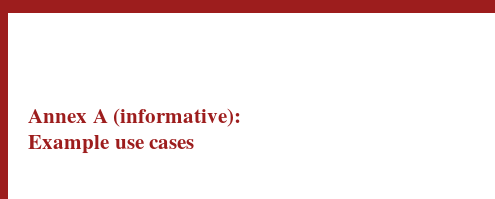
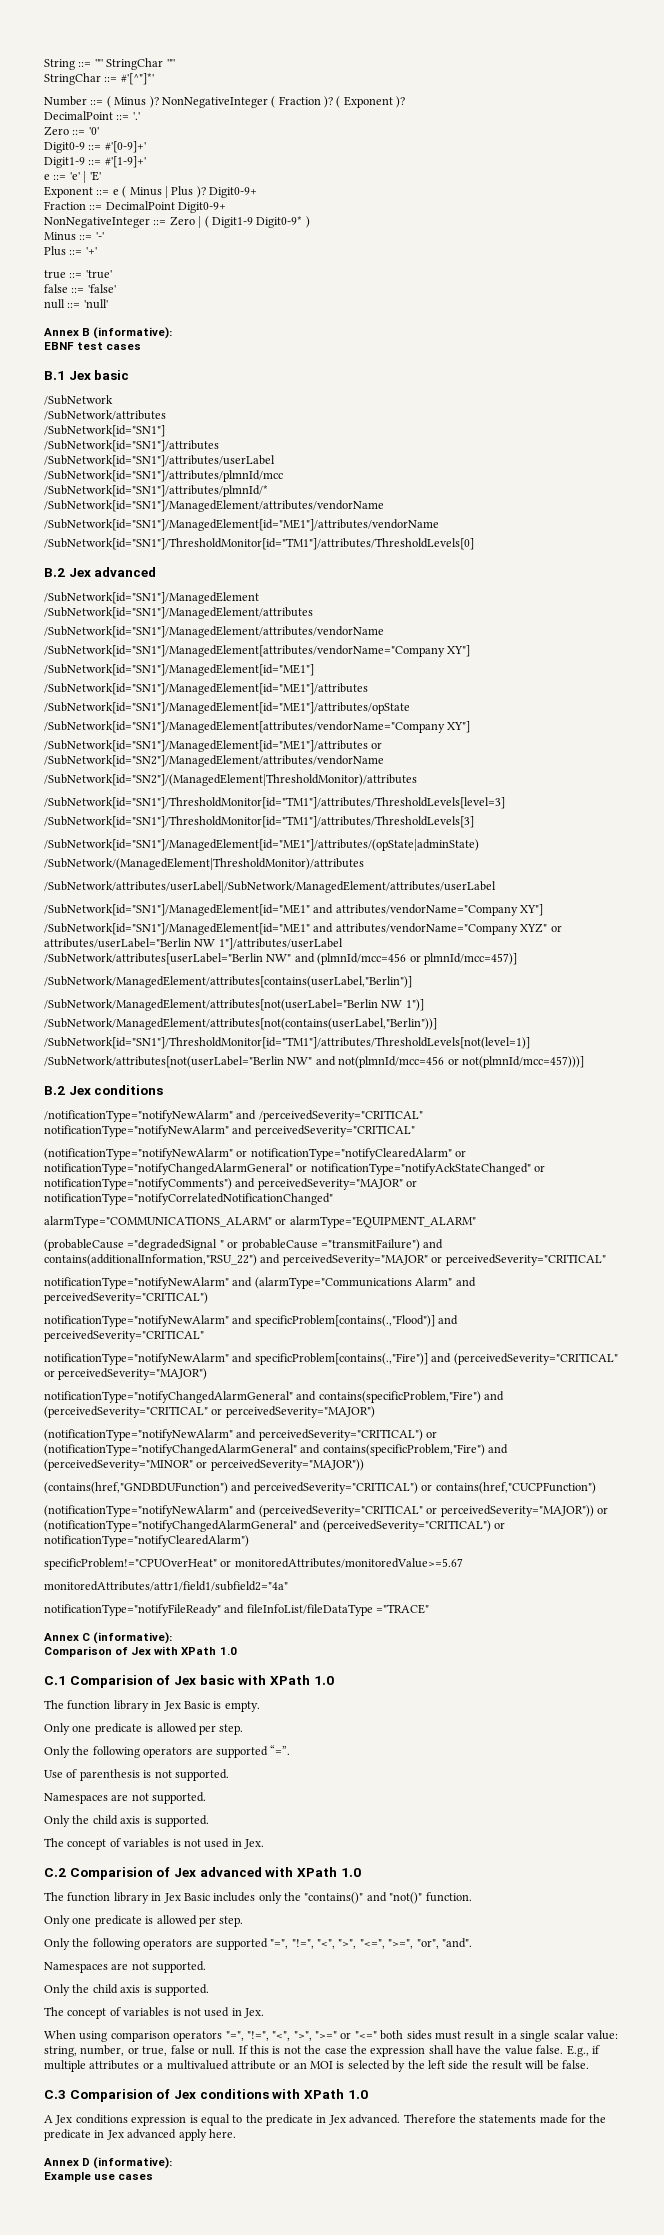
[28,109,108,123] Annex A -> [44,58,175,70] [44,73,154,85] [44,96,406,108] [44,111,140,120] [44,126,99,136] [44,141,146,153] [44,156,146,168] [44,171,101,183] [44,186,257,198] [44,201,227,213] [44,216,310,228] [44,232,104,241] [44,246,97,256] [44,270,112,279] [44,284,116,293] [44,299,108,309] [44,327,173,339] [44,342,142,350] [44,370,130,380] [44,395,113,405] [44,410,166,420] [44,425,165,437] [44,440,219,452] [44,455,275,467] [44,470,283,482] [44,485,268,497] [44,500,384,512] [44,519,439,531] [44,538,474,550] [44,567,157,577] [44,592,259,604] [44,607,313,619] [44,626,384,638] [44,645,471,657] [44,664,314,676] [44,683,368,695] [44,702,410,714] [44,721,471,733] [44,740,383,752] [44,755,384,767] [44,774,417,786] [44,797,505,809] [44,816,474,828] [44,839,479,851] [44,858,364,870] [44,881,496,893] [44,904,544,916] [44,923,562,935] [44,938,343,950] [44,953,517,965] [44,976,412,988] [44,999,424,1011] [44,1018,437,1030] [44,1037,530,1049] [44,1056,584,1068] [44,1085,164,1095] [44,1110,423,1122] [44,1125,415,1137] [44,1148,467,1160] [44,1163,546,1175] [44,1178,418,1190] [44,1193,333,1205] [44,1216,476,1228] [44,1239,444,1251] [44,1254,606,1266] [44,1277,476,1289] [44,1292,208,1304] [44,1315,459,1327] [44,1330,204,1342] [44,1353,618,1365] [44,1368,208,1380] [44,1391,505,1403] [44,1406,375,1418] [44,1429,438,1441] [44,1444,509,1456] [44,1459,364,1471] [44,1482,596,1494] [44,1505,608,1517] [44,1520,506,1532] [44,1535,249,1547] [44,1558,463,1570] [44,1581,288,1591] [44,1604,430,1616] [44,1632,173,1644] [44,1646,237,1657] [44,1675,334,1688] [44,1700,260,1712] [44,1723,244,1735] [44,1745,291,1758] [44,1769,229,1781] [44,1792,207,1804] [44,1815,209,1827] [44,1838,264,1850] [44,1867,361,1880] [44,1892,472,1904] [44,1915,244,1927] [44,1938,472,1950] [44,1961,207,1973] [44,1984,209,1996] [44,2007,264,2019] [44,2030,619,2042] [44,2045,600,2057] [44,2060,590,2072] [44,2089,368,2102] [44,2114,607,2126] [44,2129,236,2141] [44,2158,91,2166] String ::= '"' StringChar '"' // StringChar ::= #'[^"]*' // Number ::= ( Minus )? NonNegativeInteger ( Fraction )? ( Exponent )? // DecimalPoint ::= '.' // Zero ::= '0' // Digit0-9 ::= #'[0-9]+' // Digit1-9 ::= #'[1-9]+' // e ::= 'e' | 'E' // Exponent ::= e ( Minus | Plus )? Digit0-9+ // Fraction ::= DecimalPoint Digit0-9+ // NonNegativeInteger ::= Zero | ( Digit1-9 Digit0-9* ) // Minus ::= '-' // Plus ::= '+' // true ::= 'true' // false ::= 'false' // null ::= 'null' // Annex B (informative): // EBNF test cases // B.1 Jex basic // /SubNetwork // /SubNetwork/attributes // /SubNetwork[id="SN1"] // /SubNetwork[id="SN1"]/attributes // /SubNetwork[id="SN1"]/attributes/userLabel // /SubNetwork[id="SN1"]/attributes/plmnId/mcc // /SubNetwork[id="SN1"]/attributes/plmnId/* // /SubNetwork[id="SN1"]/ManagedElement/attributes/vendorName // /SubNetwork[id="SN1"]/ManagedElement[id="ME1"]/attributes/vendorName // /SubNetwork[id="SN1"]/ThresholdMonitor[id="TM1"]/attributes/ThresholdLevels[0] // B.2 Jex advanced // /SubNetwork[id="SN1"]/ManagedElement // /SubNetwork[id="SN1"]/ManagedElement/attributes // /SubNetwork[id="SN1"]/ManagedElement/attributes/vendorName // /SubNetwork[id="SN1"]/ManagedElement[attributes/vendorName="Company XY"] // /SubNetwork[id="SN1"]/ManagedElement[id="ME1"] // /SubNetwork[id="SN1"]/ManagedElement[id="ME1"]/attributes // /SubNetwork[id="SN1"]/ManagedElement[id="ME1"]/attributes/opState // /SubNetwork[id="SN1"]/ManagedElement[attributes/vendorName="Company XY"] // /SubNetwork[id="SN1"]/ManagedElement[id="ME1"]/attributes or /SubNetwork[id="SN2"]/ManagedElement/attributes/vendorName // /SubNetwork[id="SN2"]/(ManagedElement|ThresholdMonitor)/attributes // /SubNetwork[id="SN1"]/ThresholdMonitor[id="TM1"]/attributes/ThresholdLevels[level=3] // /SubNetwork[id="SN1"]/ThresholdMonitor[id="TM1"]/attributes/ThresholdLevels[3] // /SubNetwork[id="SN1"]/ManagedElement[id="ME1"]/attributes/(opState|adminState) // /SubNetwork/(ManagedElement|ThresholdMonitor)/attributes // /SubNetwork/attributes/userLabel|/SubNetwork/ManagedElement/attributes/userLabel // /SubNetwork[id="SN1"]/ManagedElement[id="ME1" and attributes/vendorName="Company XY"] // /SubNetwork[id="SN1"]/ManagedElement[id="ME1" and attributes/vendorName="Company XYZ" or attributes/userLabel="Berlin NW 1"]/attributes/userLabel // /SubNetwork/attributes[userLabel="Berlin NW" and (plmnId/mcc=456 or plmnId/mcc=457)] // /SubNetwork/ManagedElement/attributes[contains(userLabel,"Berlin")] // /SubNetwork/ManagedElement/attributes[not(userLabel="Berlin NW 1")] // /SubNetwork/ManagedElement/attributes[not(contains(userLabel,"Berlin"))] // /SubNetwork[id="SN1"]/ThresholdMonitor[id="TM1"]/attributes/ThresholdLevels[not(level=1)] // /SubNetwork/attributes[not(userLabel="Berlin NW" and not(plmnId/mcc=456 or not(plmnId/mcc=457)))] // B.2 Jex conditions // /notificationType="notifyNewAlarm" and /perceivedSeverity="CRITICAL" // notificationType="notifyNewAlarm" and perceivedSeverity="CRITICAL" // (notificationType="notifyNewAlarm" or notificationType="notifyClearedAlarm" or notificationType="notifyChangedAlarmGeneral" or notificationType="notifyAckStateChanged" or notificationType="notifyComments") and perceivedSeverity="MAJOR" or notificationType="notifyCorrelatedNotificationChanged" // alarmType="COMMUNICATIONS_ALARM" or alarmType="EQUIPMENT_ALARM" // (probableCause ="degradedSignal " or probableCause ="transmitFailure") and contains(additionalInformation,"RSU_22") and perceivedSeverity="MAJOR" or perceivedSeverity="CRITICAL" // notificationType="notifyNewAlarm" and (alarmType="Communications Alarm" and perceivedSeverity="CRITICAL") // notificationType="notifyNewAlarm" and specificProblem[contains(.,"Flood")] and perceivedSeverity="CRITICAL" // notificationType="notifyNewAlarm" and specificProblem[contains(.,"Fire")] and (perceivedSeverity="CRITICAL" or perceivedSeverity="MAJOR") // notificationType="notifyChangedAlarmGeneral" and contains(specificProblem,"Fire") and (perceivedSeverity="CRITICAL" or perceivedSeverity="MAJOR") // (notificationType="notifyNewAlarm" and perceivedSeverity="CRITICAL") or (notificationType="notifyChangedAlarmGeneral" and contains(specificProblem,"Fire") and (perceivedSeverity="MINOR" or perceivedSeverity="MAJOR")) // (contains(href,"GNDBDUFunction") and perceivedSeverity="CRITICAL") or contains(href,"CUCPFunction") // (notificationType="notifyNewAlarm" and (perceivedSeverity="CRITICAL" or perceivedSeverity="MAJOR")) or (notificationType="notifyChangedAlarmGeneral" and (perceivedSeverity="CRITICAL") or notificationType="notifyClearedAlarm") // specificProblem!="CPUOverHeat" or monitoredAttributes/monitoredValue>=5.67 // monitoredAttributes/attr1/field1/subfield2="4a" // notificationType="notifyFileReady" and fileInfoList/fileDataType ="TRACE" // Annex C (informative): // Comparison of Jex with XPath 1.0 // C.1 Comparision of Jex basic with XPath 1.0 // The function library in Jex Basic is empty. // Only one predicate is allowed per step. // Only the following operators are supported “=”. // Use of parenthesis is not supported. // Namespaces are not supported. // Only the child axis is supported. // The concept of variables is not used in Jex. // C.2 Comparision of Jex advanced with XPath 1.0 // The function library in Jex Basic includes only the "contains()" and "not()" function. // Only one predicate is allowed per step. // Only the following operators are supported "=", "!=", "<", ">", "<=", ">=", "or", "and". // Namespaces are not supported. // Only the child axis is supported. // The concept of variables is not used in Jex. // When using comparison operators "=", "!=", "<", ">", ">=" or "<=" both sides must result in a single scalar value: string, number, or true, false or null. If this is not the case the expression shall have the value false. E.g., if multiple attributes or a multivalued attribute or an MOI is selected by the left side the result will be false. // C.3 Comparision of Jex conditions with XPath 1.0 // A Jex conditions expression is equal to the predicate in Jex advanced. Therefore the statements made for the predicate in Jex advanced apply here. // Annex D

